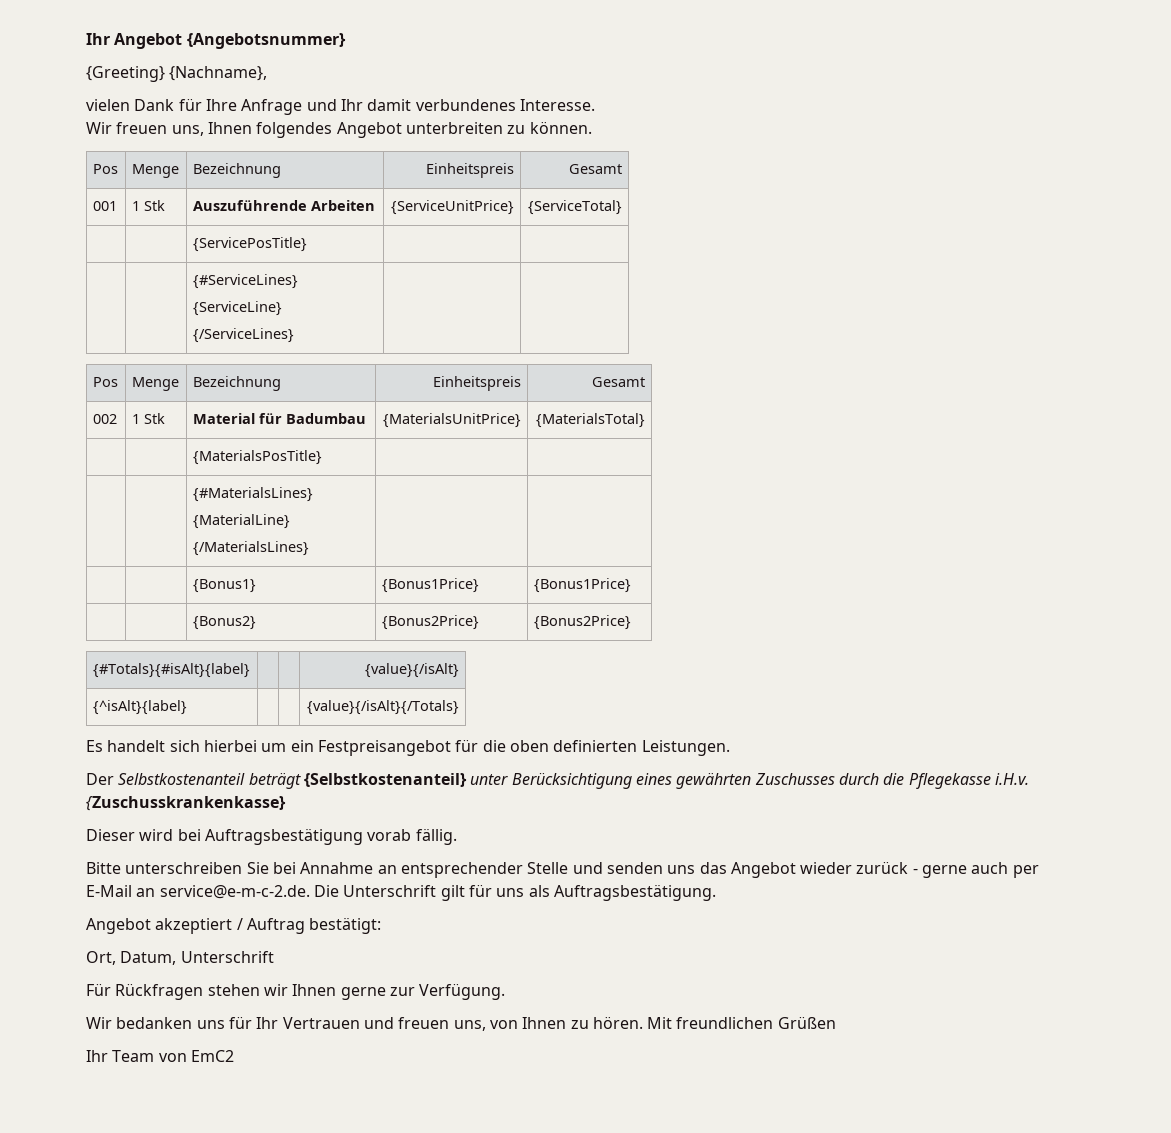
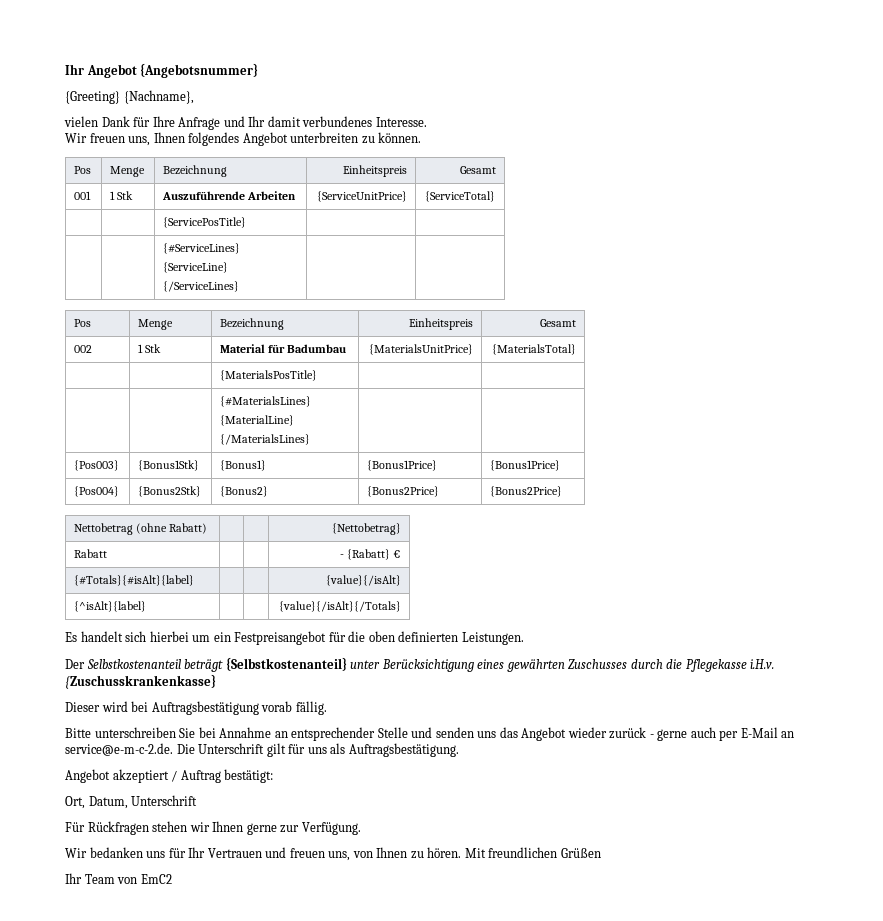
(309, 548) | -> [74,460,120,471] [138,460,200,471] {Pos003} | {Bonus1Stk}
(631, 585) | -> [74,486,120,497] [138,486,202,497] {Pos004} | {Bonus2Stk}
(631, 622) none -> [74,523,208,535] [331,523,401,535] [74,549,108,558] [339,549,401,560] // Nettobetrag (ohne Rabatt) | | | {Nettobetrag} // Rabatt | | | - {Rabatt} €

